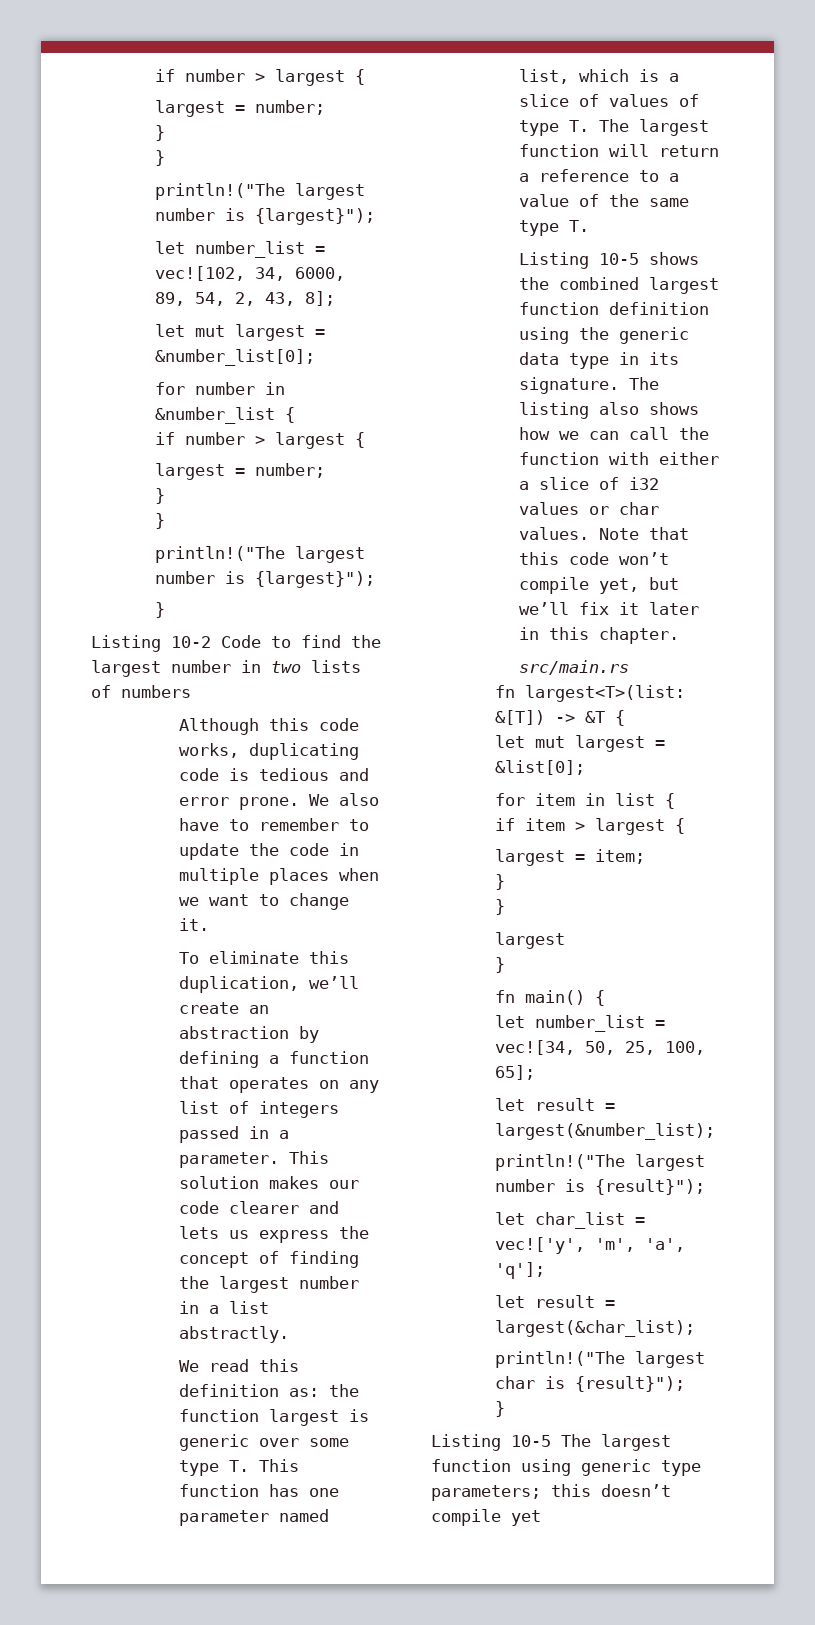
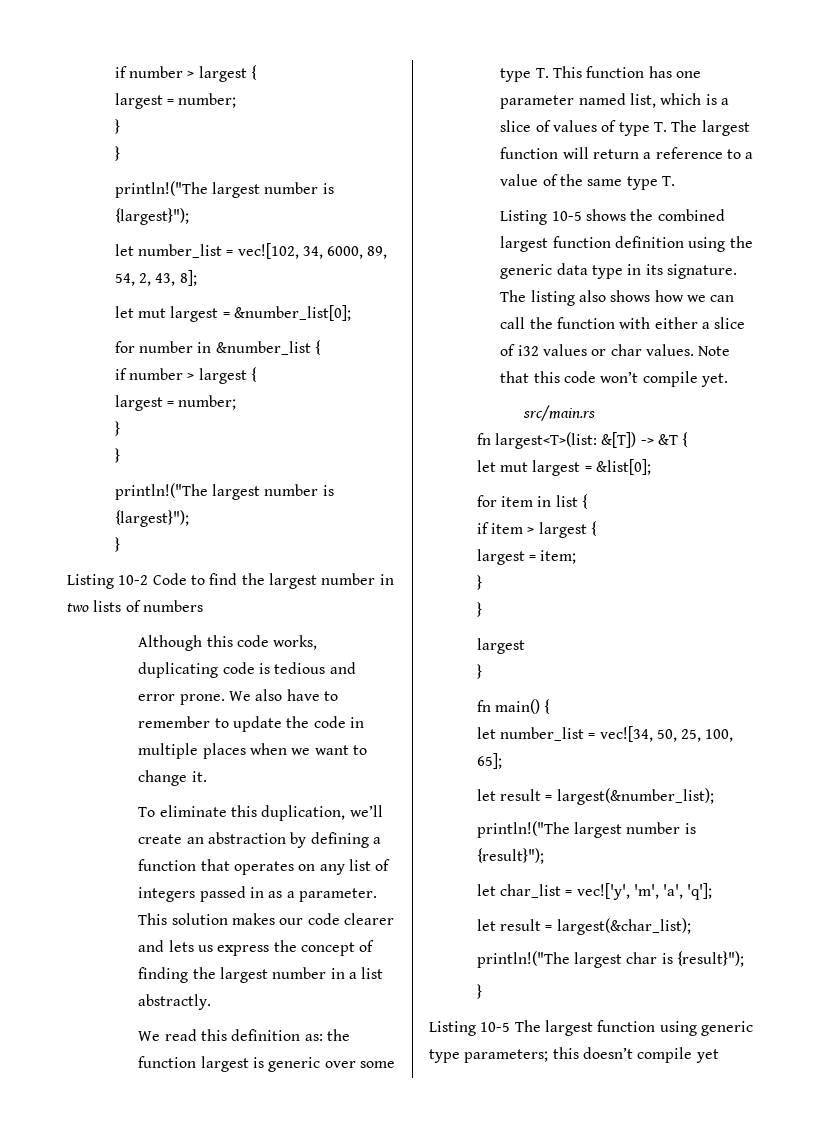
(269, 1132) none -> [268,891,283,898] as
[598,577,679,594] [518,602,699,615] [518,627,679,644] yet, but we’ll fix it later in this chapter. -> [700,373,728,387] yet.

